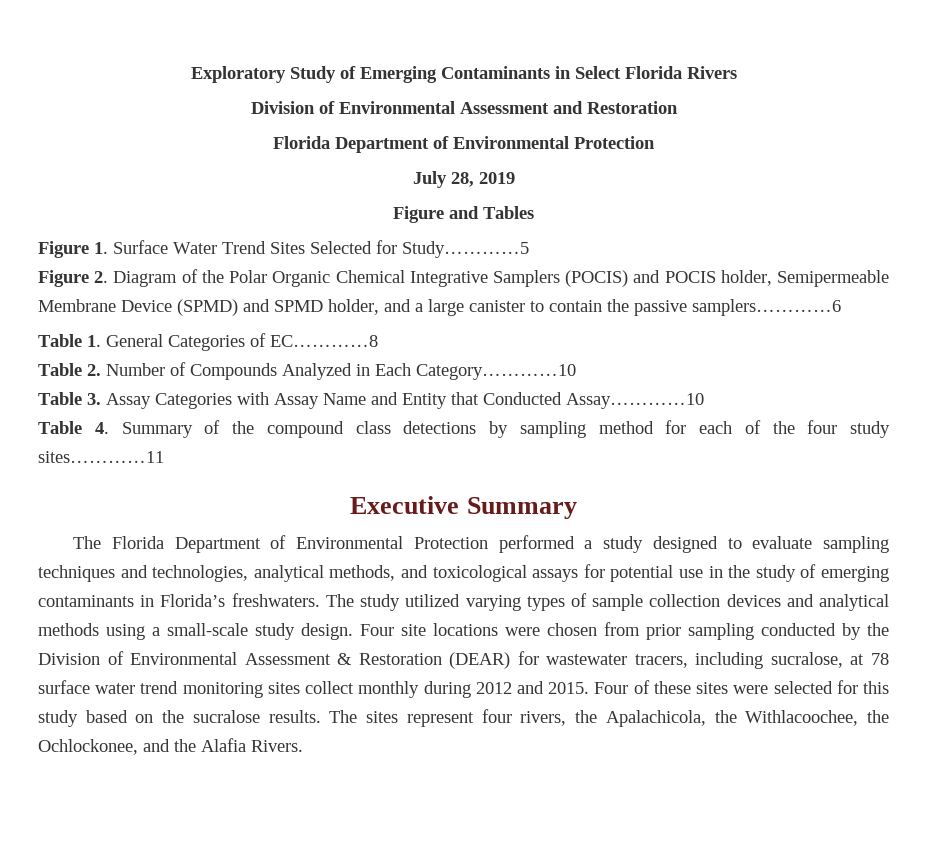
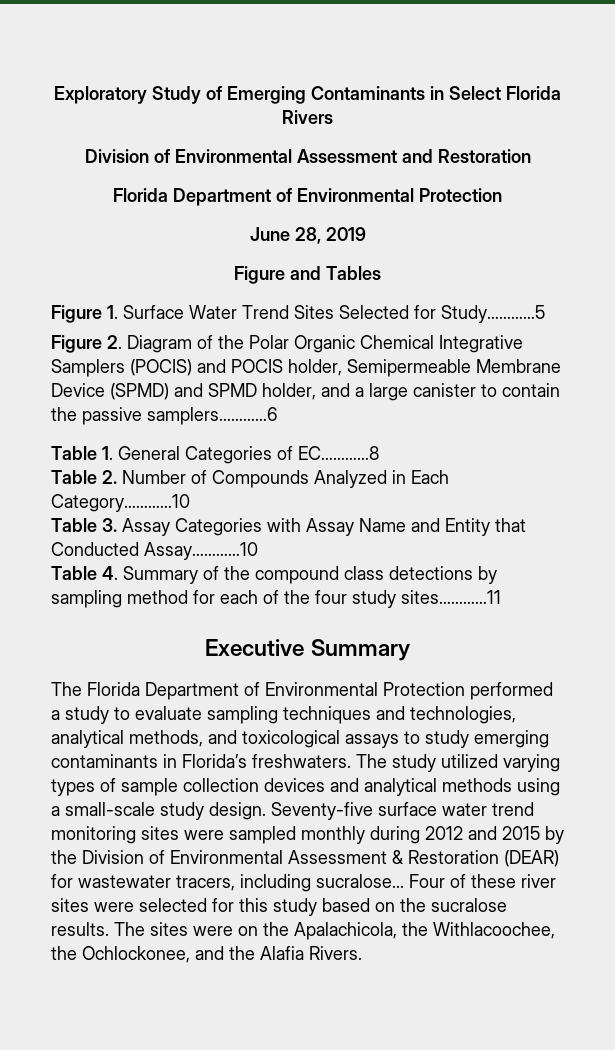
[412,171,447,188] July -> [249,227,290,241] June
[652,536,718,553] designed -> (109, 715) none
[583,564,817,582] for potential use in the study of -> [404,730,469,748] to study
[360,622,836,640] Four site locations were chosen from prior sampling conducted -> [271,802,534,820] [51,826,540,844] Seventy-five surface water trend monitoring sites were sampled monthly during 2012 and 2015
[770,652,890,668] [38,680,590,698] sucralose, at 78 surface water trend monitoring sites collect monthly during 2012 and 2015. -> [316,874,404,888] sucralose...
(691, 687) none -> [521,874,556,888] river
[406,709,567,727] represent four rivers, -> [193,926,258,936] were on

